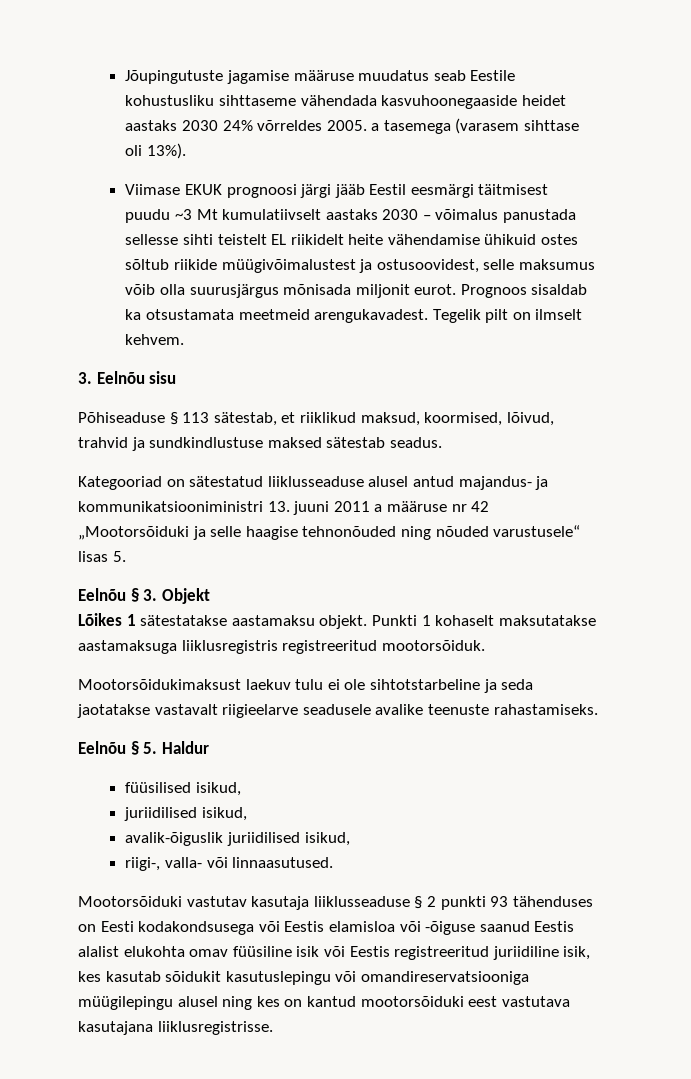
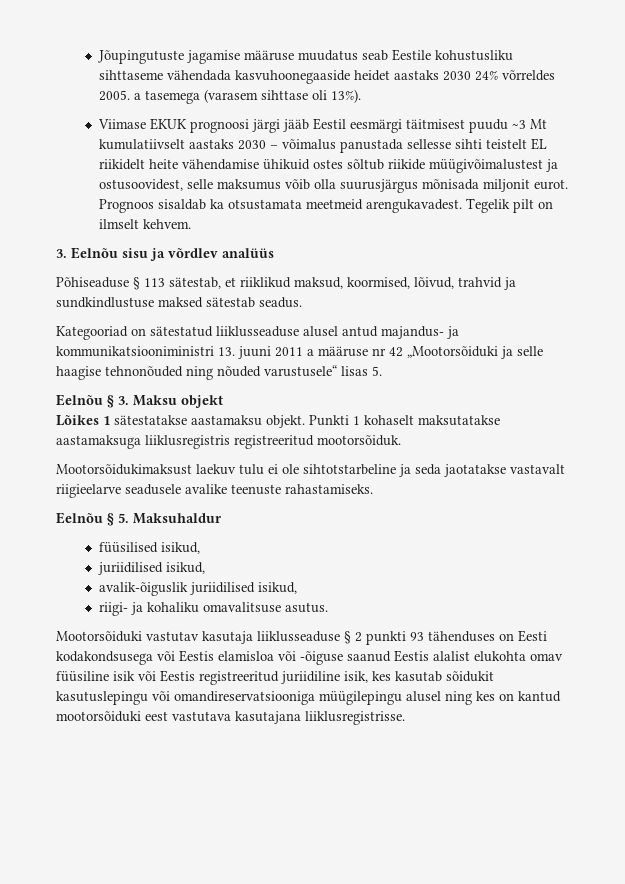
(177, 377) none -> [150,248,274,261] ja võrdlev analüüs
[161,588,210,604] Objekt -> [133,395,223,408] Maksu objekt
[161,741,209,754] Haldur -> [133,513,222,524] Maksuhaldur
[125,857,334,871] riigi-, valla- või linnaasutused. -> [99,602,329,616] riigi- ja kohaliku omavalitsuse asutus.

